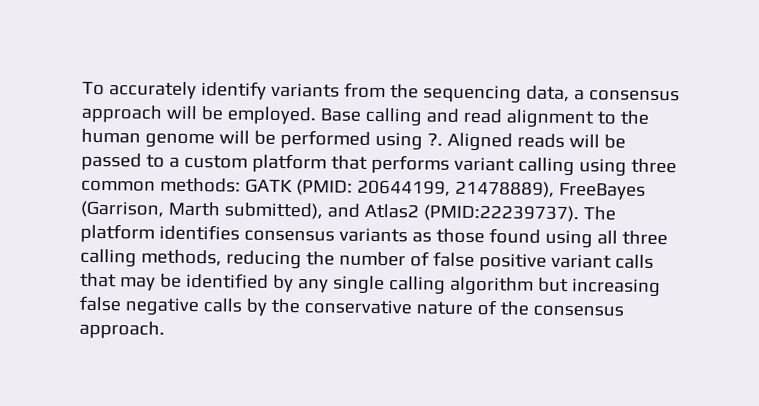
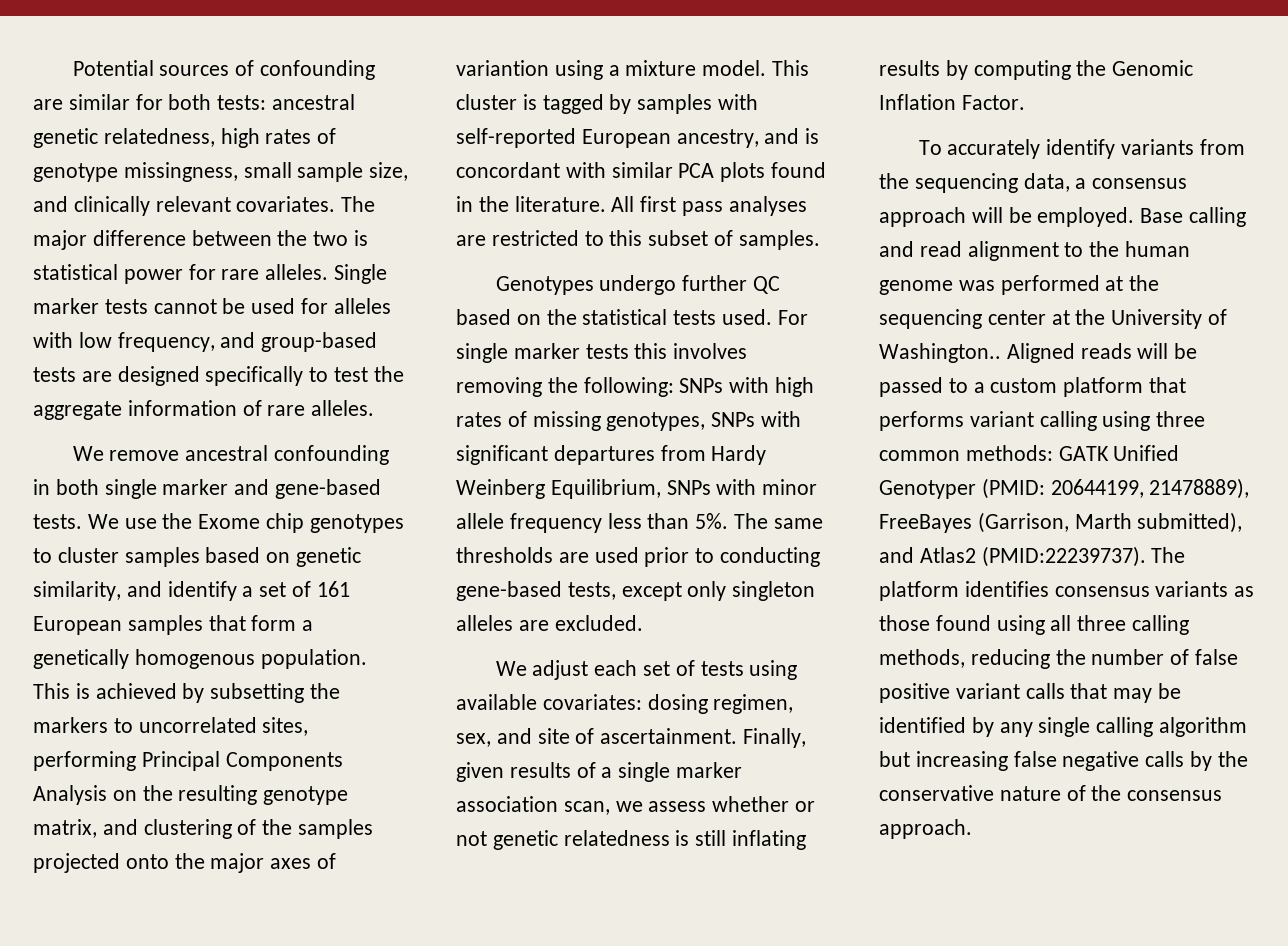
(82, 88) none -> [72,60,375,80] [33,94,356,110] [33,128,337,148] [33,162,409,182] [33,196,376,216] [33,230,369,250] [33,264,388,284] [33,298,391,314] [33,332,378,352] [33,366,404,386] [33,400,375,420] [72,445,389,465] [33,479,382,499] [33,513,404,533] [33,547,362,567] [33,581,350,601] [33,615,314,635] [33,649,367,669] [33,683,341,703] [33,717,309,736] [33,751,343,771] [33,785,349,805] [33,819,374,839] [33,853,337,873] [456,60,810,80] [456,94,759,114] [456,128,820,148] [456,162,827,182] [456,196,807,216] [456,230,820,250] [495,275,780,295] [456,309,808,325] [456,343,748,363] [456,377,815,397] [456,411,802,431] [456,445,767,465] [456,479,818,499] [456,513,823,533] [456,547,821,567] [456,581,816,601] [456,615,643,631] [495,660,798,680] [456,694,794,714] [456,728,807,748] [456,762,743,782] [456,796,816,815] [456,830,807,850] [879,60,1194,80] [879,94,1025,110] Potential sources of confounding are similar for both tests: ancestral genetic relatedness, high rates of genotype missingness, small sample size, and clinically relevant covariates. The major difference between the two is statistical power for rare alleles. Single marker tests cannot be used for alleles with low frequency, and group-based tests are designed specifically to test the aggregate information of rare alleles. // We remove ancestral confounding in both single marker and gene-based tests. We use the Exome chip genotypes to cluster samples based on genetic similarity, and identify a set of 161 European samples that form a genetically homogenous population. This is achieved by subsetting the markers to uncorrelated sites, performing Principal Components Analysis on the resulting genotype matrix, and clustering of the samples projected onto the major axes of variantion using a mixture model. This cluster is tagged by samples with self-reported European ancestry, and is concordant with similar PCA plots found in the literature. All first pass analyses are restricted to this subset of samples. // Genotypes undergo further QC based on the statistical tests used. For single marker tests this involves removing the following: SNPs with high rates of missing genotypes, SNPs with significant departures from Hardy Weinberg Equilibrium, SNPs with minor allele frequency less than 5%. The same thresholds are used prior to conducting gene-based tests, except only singleton alleles are excluded. // We adjust each set of tests using available covariates: dosing regimen, sex, and site of ascertainment. Finally, given results of a single marker association scan, we assess whether or not genetic relatedness is still inflating results by computing the Genomic Inflation Factor. //
[218,129,443,151] will be performed using ?. -> [958,275,1160,295] [879,309,1228,329] [879,343,1001,363] was performed at the sequencing center at the University of Washington..
(293, 186) none -> [1113,445,1180,461] [879,480,976,499] Unified Genotyper

